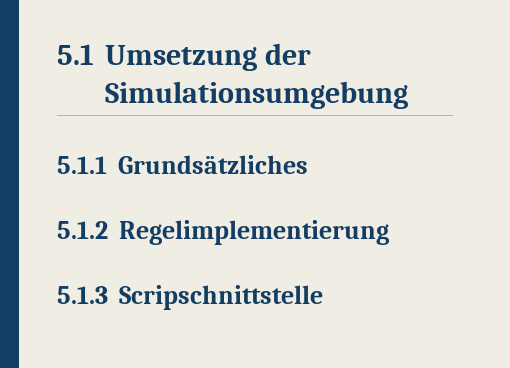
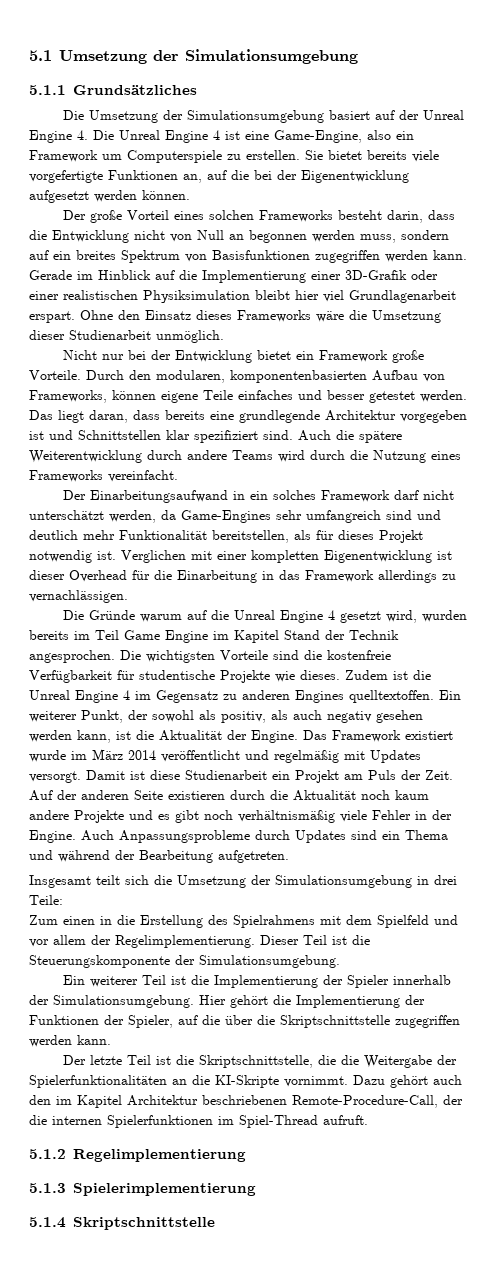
(308, 164) none -> [63,110,465,123] [29,130,414,143] [29,150,439,163] [29,170,409,183] [29,190,190,203] [63,210,456,223] [29,230,449,243] [29,250,467,263] [29,270,438,283] [29,290,456,303] [29,310,441,323] [29,330,224,343] [63,350,425,363] [29,370,445,383] [29,390,467,403] [29,410,467,423] [29,430,402,443] [29,450,461,463] [29,470,178,482] [63,490,455,503] [29,510,441,523] [29,530,423,543] [29,550,452,563] [29,570,456,583] [29,590,128,603] [63,610,468,623] [29,630,399,643] [29,650,391,663] [29,670,431,683] [29,690,461,703] [29,710,423,723] [29,730,453,743] [29,749,421,763] [29,770,453,783] [29,790,429,801] [29,810,452,823] [29,830,448,843] [29,850,289,863] [29,875,457,888] [29,895,63,905] [29,915,458,928] [29,935,370,948] [29,955,340,968] [63,975,452,988] [29,995,425,1008] [29,1015,460,1028] [29,1035,111,1047] [63,1055,458,1068] [29,1075,462,1088] [29,1095,463,1108] [29,1115,368,1128] // Die Umsetzung der Simulationsumgebung basiert auf der Unreal Engine 4. Die Unreal Engine 4 ist eine Game-Engine, also ein Framework um Computerspiele zu erstellen. Sie bietet bereits viele vorgefertigte Funktionen an, auf die bei der Eigenentwicklung aufgesetzt werden können. // Der große Vorteil eines solchen Frameworks besteht darin, dass die Entwicklung nicht von Null an begonnen werden muss, sondern auf ein breites Spektrum von Basisfunktionen zugegriffen werden kann. Gerade im Hinblick auf die Implementierung einer 3D-Grafik oder einer realistischen Physiksimulation bleibt hier viel Grundlagenarbeit erspart. Ohne den Einsatz dieses Frameworks wäre die Umsetzung dieser Studienarbeit unmöglich. // Nicht nur bei der Entwicklung bietet ein Framework große Vorteile. Durch den modularen, komponentenbasierten Aufbau von Frameworks, können eigene Teile einfaches und besser getestet werden. Das liegt daran, dass bereits eine grundlegende Architektur vorgegeben ist und Schnittstellen klar spezifiziert sind. Auch die spätere Weiterentwicklung durch andere Teams wird durch die Nutzung eines Frameworks vereinfacht. // Der Einarbeitungsaufwand in ein solches Framework darf nicht unterschätzt werden, da Game-Engines sehr umfangreich sind und deutlich mehr Funktionalität bereitstellen, als für dieses Projekt notwendig ist. Verglichen mit einer kompletten Eigenentwicklung ist dieser Overhead für die Einarbeitung in das Framework allerdings zu vernachlässigen. // Die Gründe warum auf die Unreal Engine 4 gesetzt wird, wurden bereits im Teil Game Engine im Kapitel Stand der Technik angesprochen. Die wichtigsten Vorteile sind die kostenfreie Verfügbarkeit für studentische Projekte wie dieses. Zudem ist die Unreal Engine 4 im Gegensatz zu anderen Engines quelltextoffen. Ein weiterer Punkt, der sowohl als positiv, als auch negativ gesehen werden kann, ist die Aktualität der Engine. Das Framework existiert wurde im März 2014 veröffentlicht und regelmäßig mit Updates versorgt. Damit ist diese Studienarbeit ein Projekt am Puls der Zeit. Auf der anderen Seite existieren durch die Aktualität noch kaum andere Projekte und es gibt noch verhältnismäßig viele Fehler in der Engine. Auch Anpassungsprobleme durch Updates sind ein Thema und während der Bearbeitung aufgetreten. // Insgesamt teilt sich die Umsetzung der Simulationsumgebung in drei Teile: // Zum einen in die Erstellung des Spielrahmens mit dem Spielfeld und vor allem der Regelimplementierung. Dieser Teil ist die Steuerungskomponente der Simulationsumgebung. // Ein weiterer Teil ist die Implementierung der Spieler innerhalb der Simulationsumgebung. Hier gehört die Implementierung der Funktionen der Spieler, auf die über die Skriptschnittstelle zugegriffen werden kann. // Der letzte Teil ist die Skriptschnittstelle, die die Weitergabe der Spielerfunktionalitäten an die KI-Skripte vornimmt. Dazu gehört auch den im Kapitel Architektur beschriebenen Remote-Procedure-Call, der die internen Spielerfunktionen im Spiel-Thread aufruft.
[119,285,323,310] Scripschnittstelle -> [73,1183,256,1196] [29,1217,215,1230] Spielerimplementierung // 5.1.4 Skriptschnittstelle

